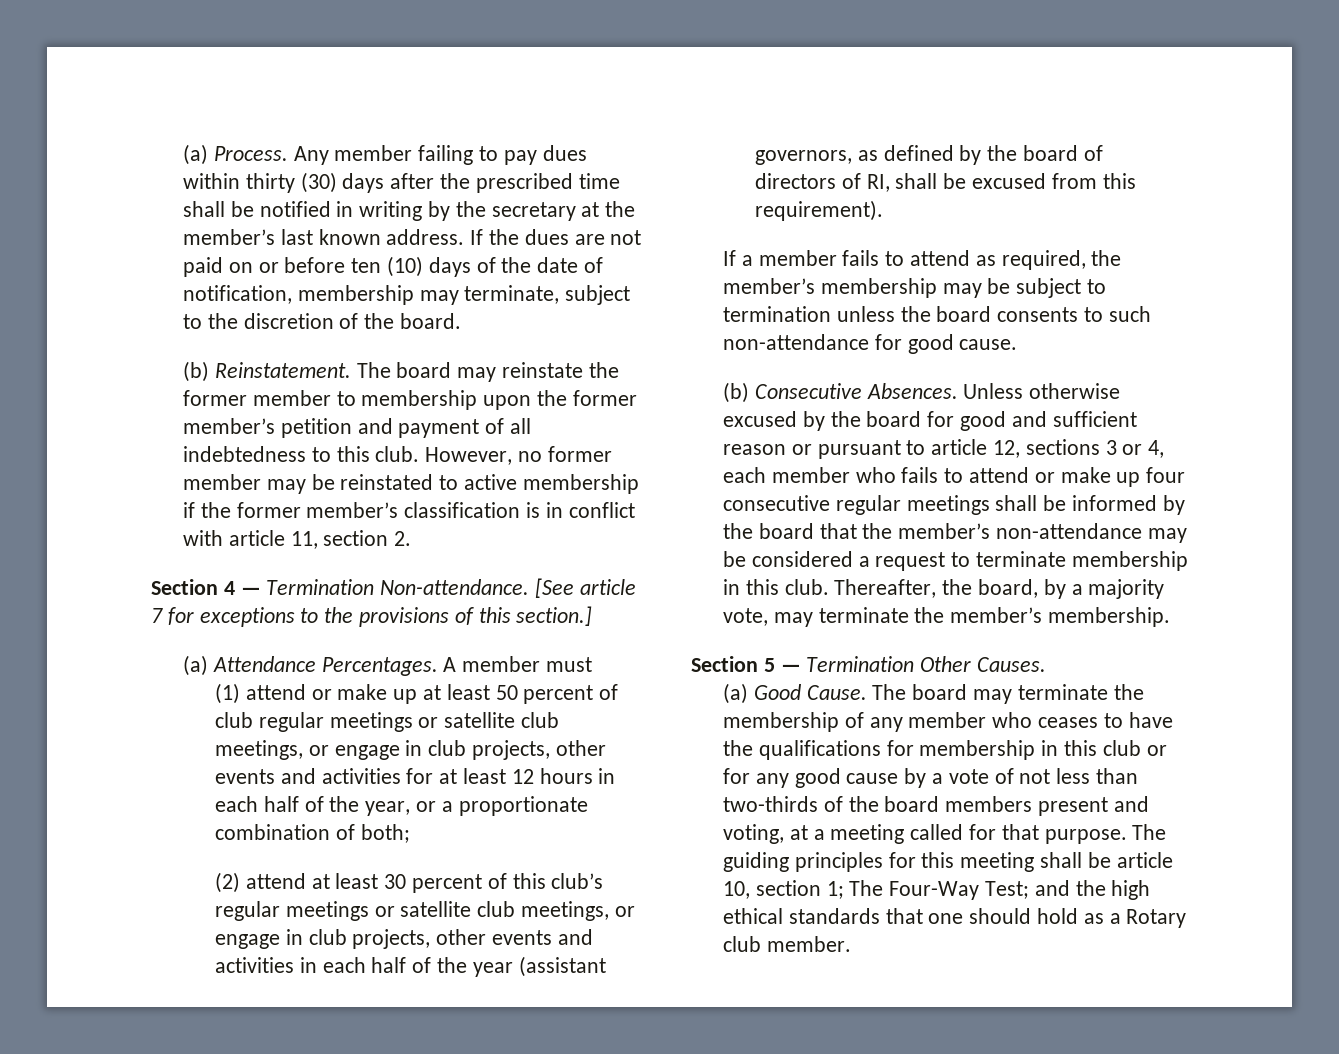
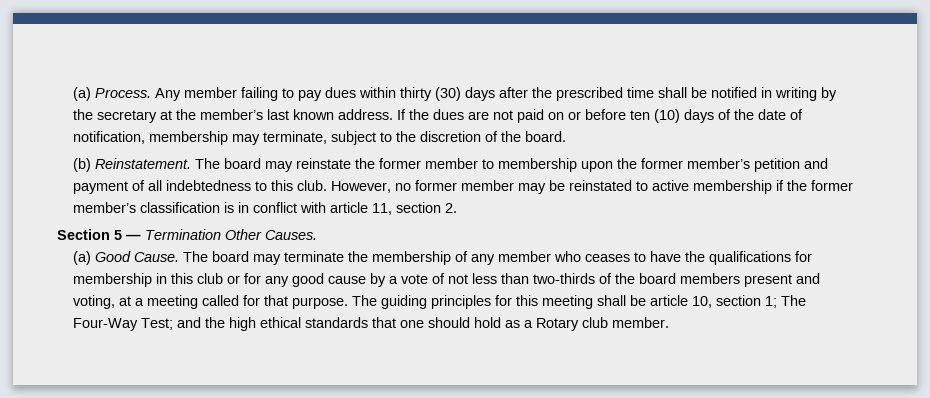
[151,578,636,598] [151,606,593,627] [183,655,593,676] [215,683,619,704] [215,712,560,732] [215,740,606,760] [215,768,616,784] [215,796,588,816] [215,824,410,843] [215,872,604,893] [215,901,635,921] [215,929,593,949] [215,956,606,977] [755,145,1103,165] [755,173,1136,192] [755,200,884,221] [723,250,1122,270] [723,278,1107,298] [723,306,1151,322] [723,334,1018,354] [723,382,1121,403] [723,411,1137,431] [723,439,1165,459] [723,467,1186,487] [723,495,1185,515] [723,523,1187,543] [723,551,1188,571] [723,579,1165,599] [723,607,1171,627] // Section 4 — Termination Non-attendance. [See article 7 for exceptions to the provisions of this section.] // (a) Attendance Percentages. A member must // (1) attend or make up at least 50 percent of club regular meetings or satellite club meetings, or engage in club projects, other events and activities for at least 12 hours in each half of the year, or a proportionate combination of both; // (2) attend at least 30 percent of this club’s regular meetings or satellite club meetings, or engage in club projects, other events and activities in each half of the year (assistant governors, as defined by the board of directors of RI, shall be excused from this requirement). // If a member fails to attend as required, the member’s membership may be subject to termination unless the board consents to such non-attendance for good cause. // (b) Consecutive Absences. Unless otherwise excused by the board for good and sufficient reason or pursuant to article 12, sections 3 or 4, each member who fails to attend or make up four consecutive regular meetings shall be informed by the board that the member’s non-attendance may be considered a request to terminate membership in this club. Thereafter, the board, by a majority vote, may terminate the member’s membership. -> (458, 208) none

